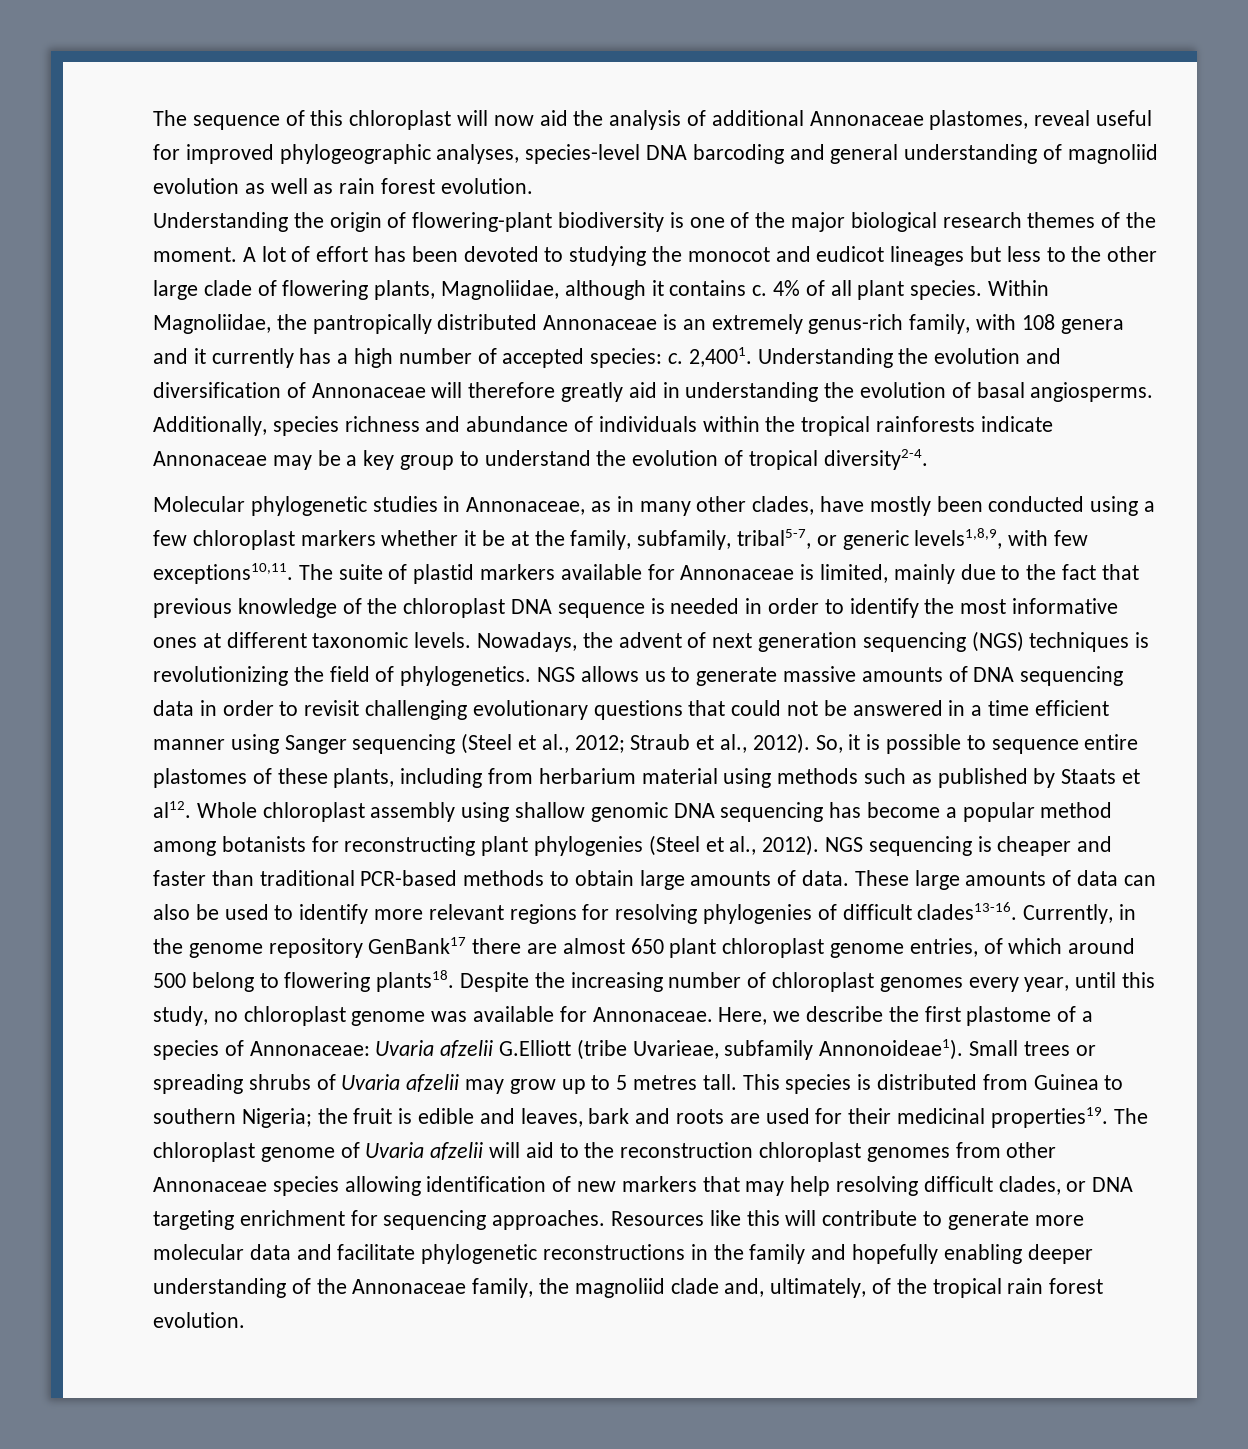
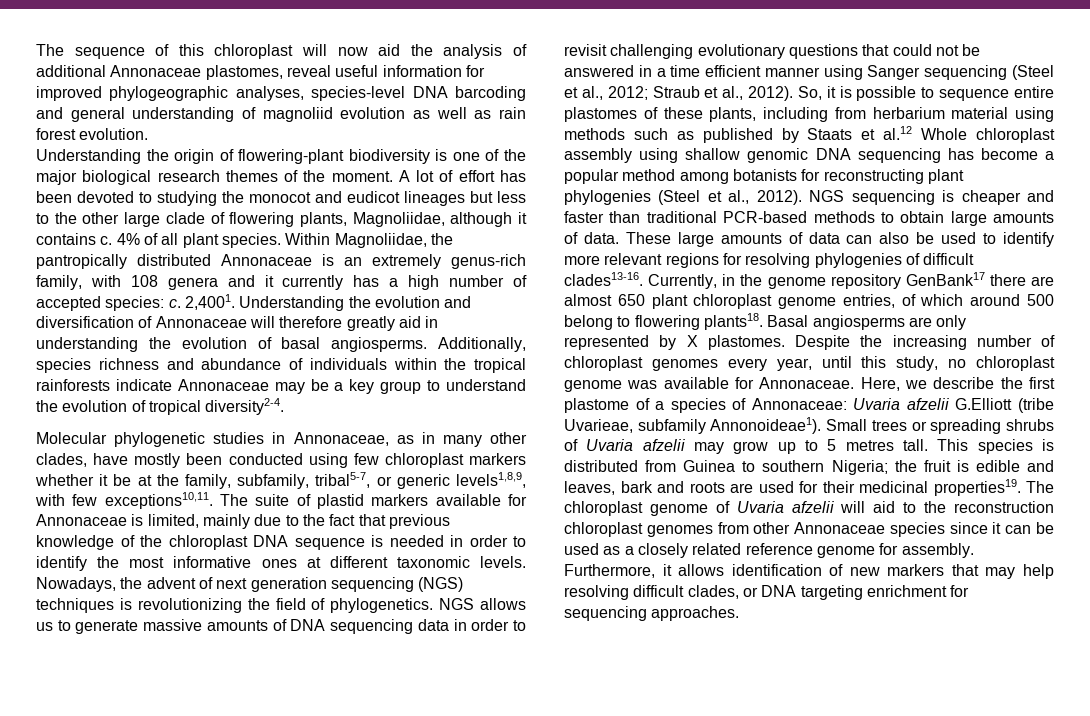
(1153, 118) none -> [382,65,462,77] information
[1144,501,1156,512] a -> (348, 460) none
[153,801,191,818] al12. -> [883,126,913,140] al.12
(455, 981) none -> [767,315,967,330] [564,335,785,350] Basal angiosperms are only represented by X plastomes.
[344,1176,421,1196] allowing -> [949,522,1054,534] [564,543,974,558] [564,564,725,578] since it can be used as a closely related reference genome for assembly. Furthermore, it allows
[611,1210,1084,1230] [153,1244,1093,1264] [153,1278,1104,1298] [153,1312,245,1328] Resources like this will contribute to generate more molecular data and facilitate phylogenetic reconstructions in the family and hopefully enabling deeper understanding of the Annonaceae family, the magnoliid clade and, ultimately, of the tropical rain forest evolution. -> (740, 613) none

